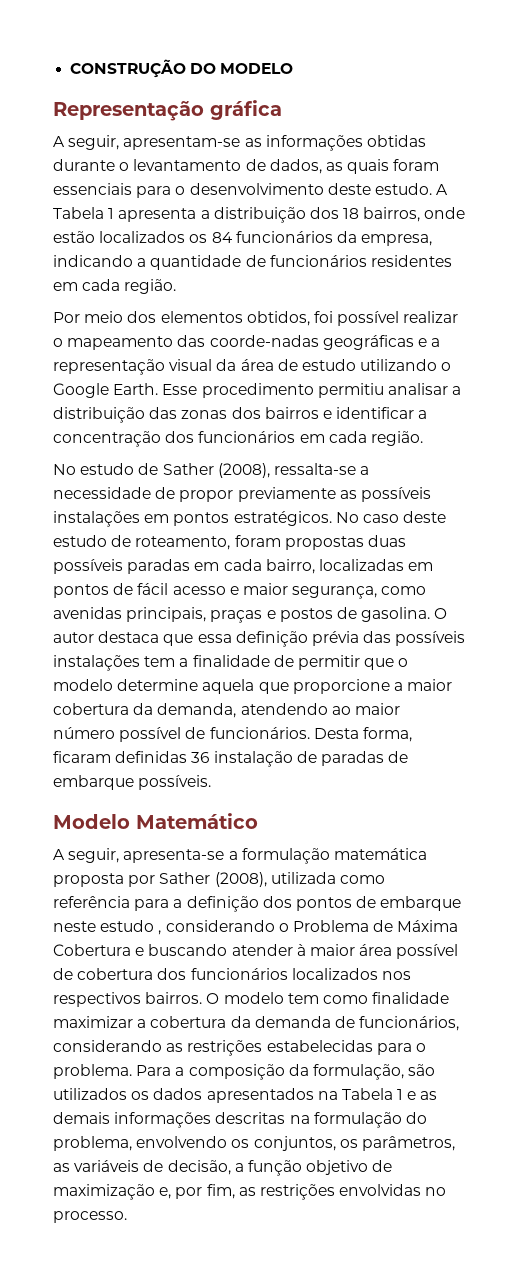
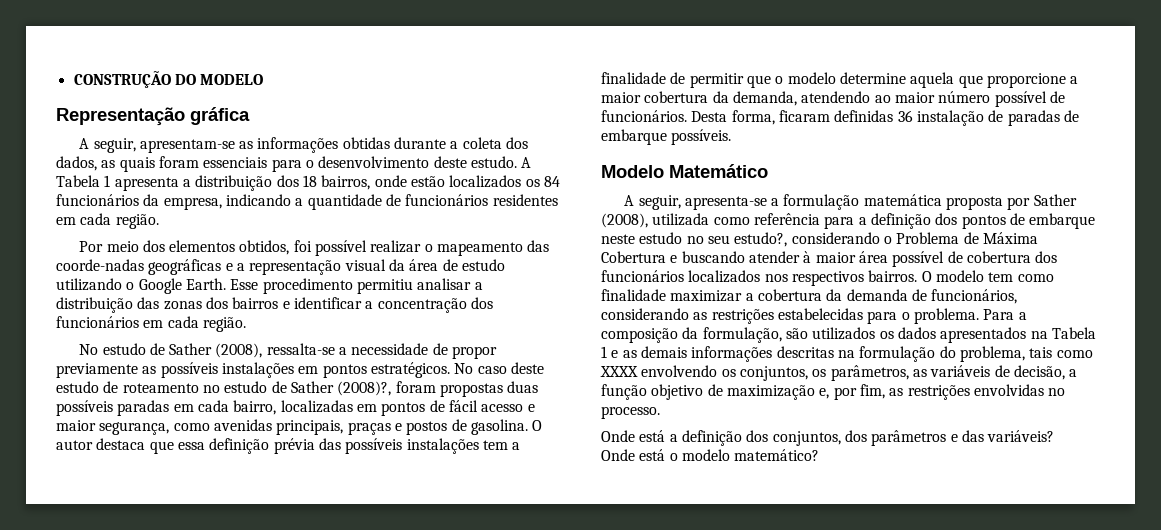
[119,159,266,171] o levantamento de -> [450,137,529,149] a coleta dos
[135,536,231,550] roteamento, -> [122,381,392,396] roteamento no estudo de Sather (2008)?,
[158,930,162,935] , -> [686,232,788,247] no seu estudo?,
(132, 1143) none -> [1029,347,1093,358] [600,366,638,377] tais como XXXX
(127, 1217) none -> [601,430,1055,446] [601,449,820,461] // Onde está a definição dos conjuntos, dos parâmetros e das variáveis? // Onde está o modelo matemático?

